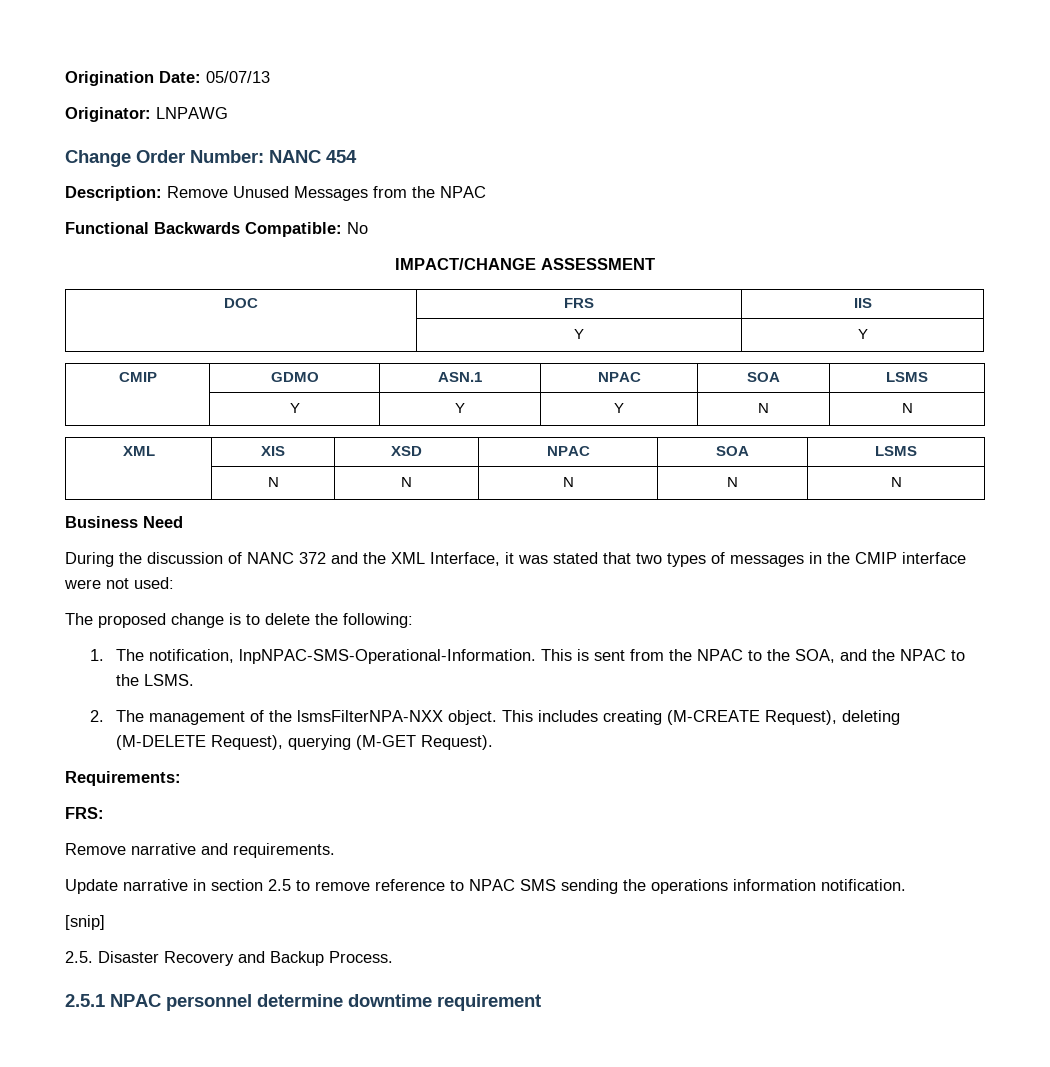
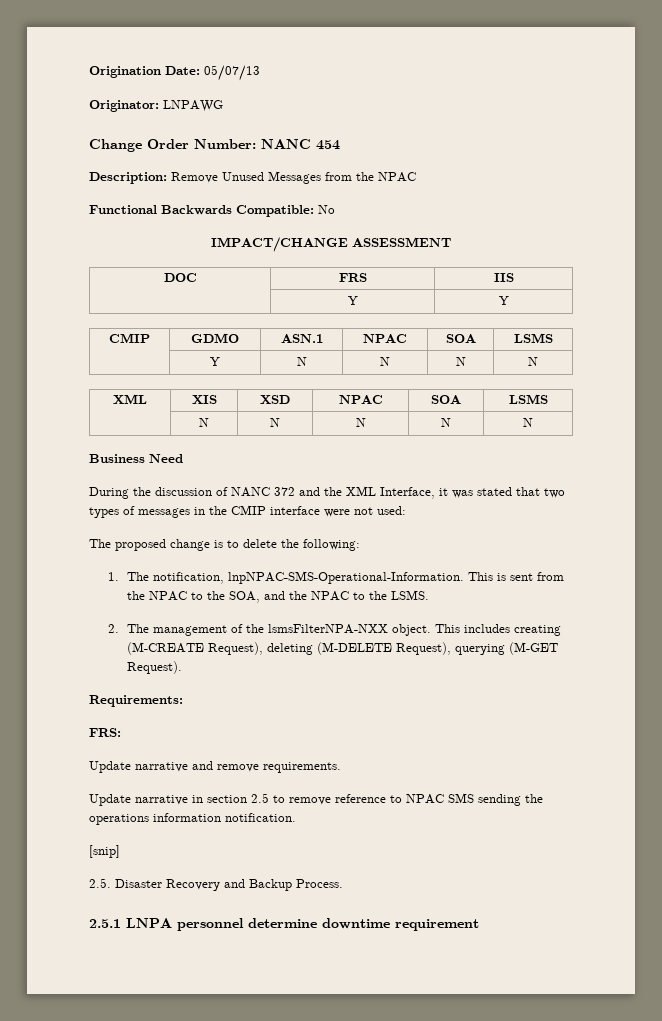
[455,403,466,413] [614,403,624,413] Y | Y -> [296,357,307,366] [380,357,390,366] N | N
[65,843,126,855] Remove -> [89,761,131,773] Update
(228, 849) none -> [217,764,259,772] remove
[110,994,161,1007] NPAC -> [126,918,172,928] LNPA

